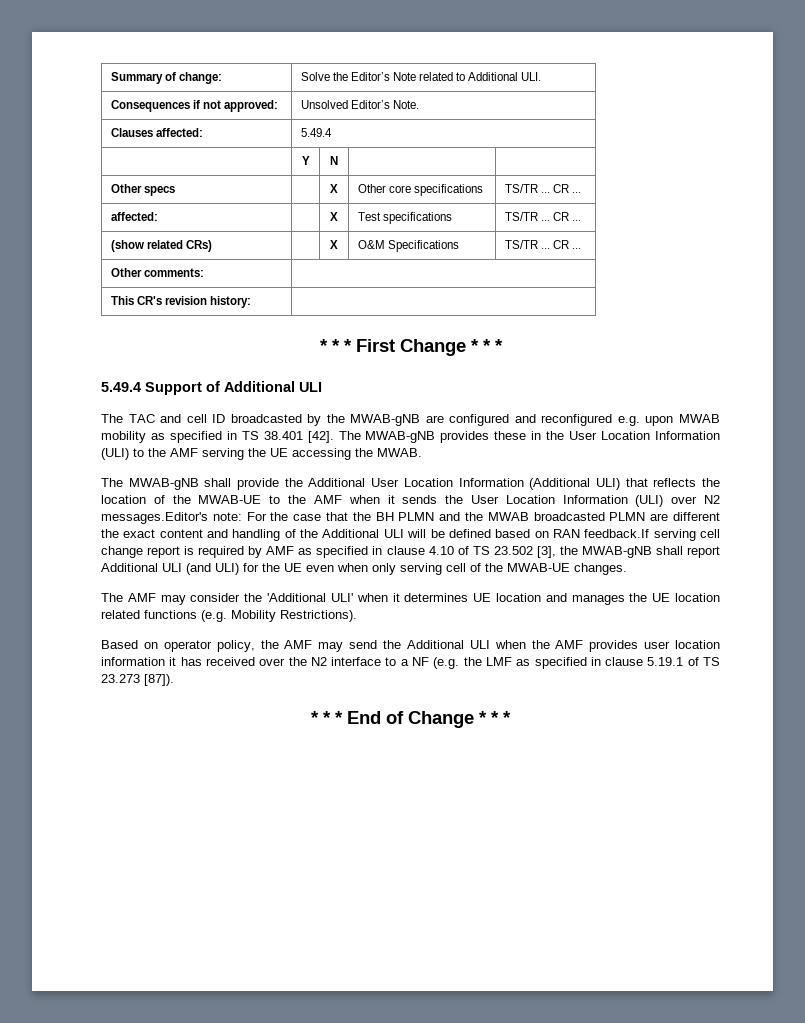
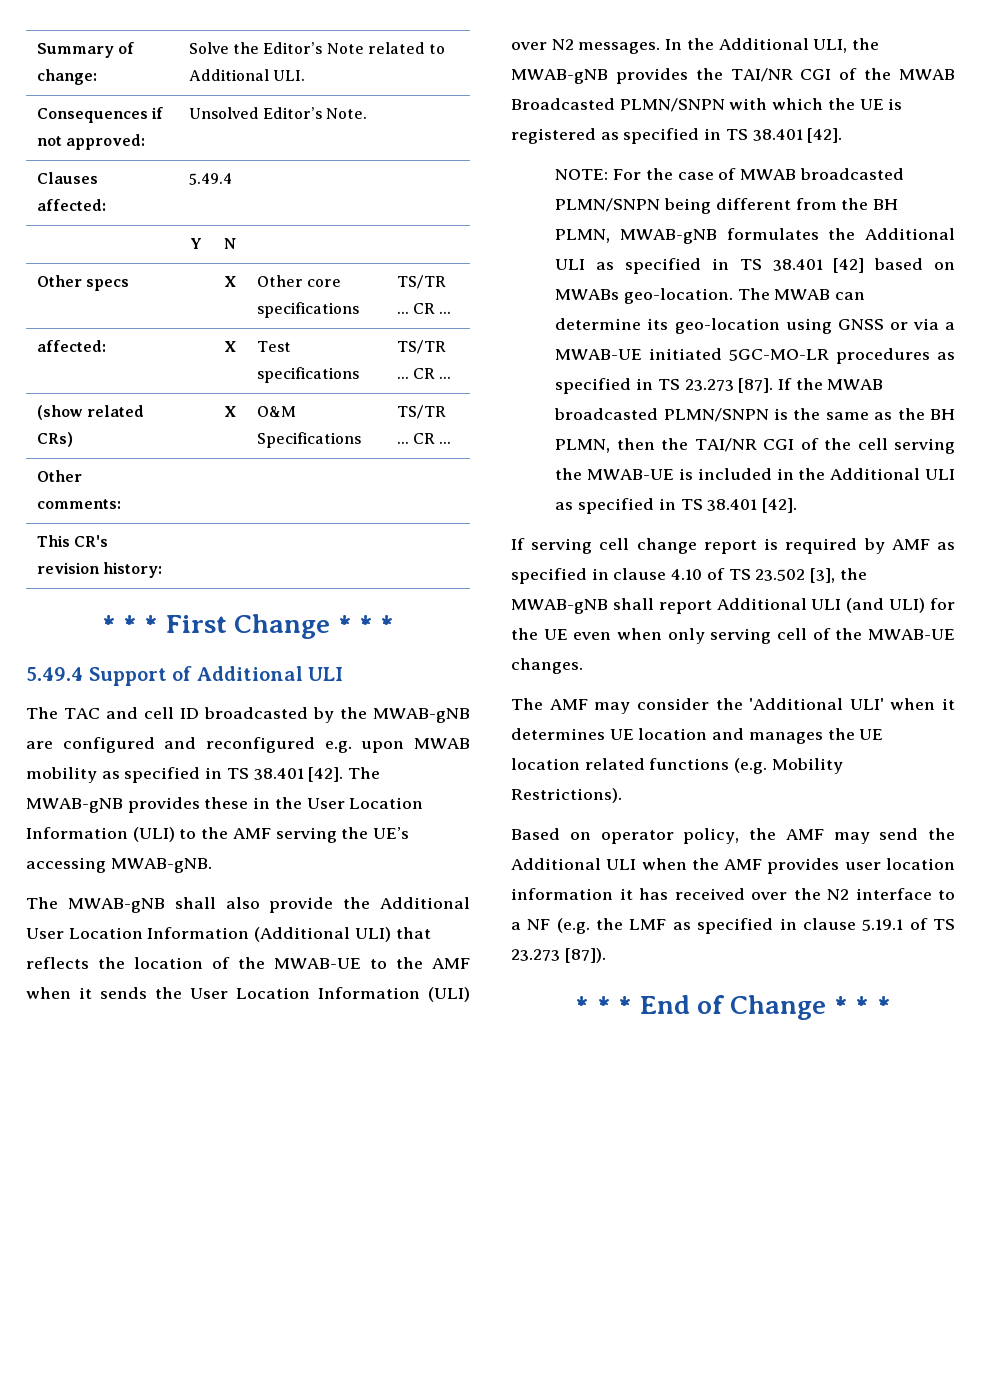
[270,448,422,460] UE accessing the MWAB. -> [373,827,410,839] [26,857,212,873] UE’s accessing MWAB-gNB.
(232, 482) none -> [225,897,260,909] also
[101,512,720,524] [101,529,650,541] messages.Editor's note: For the case that the BH PLMN and the MWAB broadcasted PLMN are different the exact content and handling of the Additional ULI will be defined based on RAN feedback.If -> [578,38,880,54] [511,68,956,84] [511,98,903,112] [511,128,843,144] [555,168,904,180] [555,198,898,214] [555,228,955,244] [555,258,955,274] [555,288,866,304] [555,318,955,334] [555,348,955,364] [555,378,884,394] [554,408,955,422] [555,438,955,454] [555,468,955,480] [555,498,797,514] [511,538,525,550] messages. In the Additional ULI, the MWAB-gNB provides the TAI/NR CGI of the MWAB Broadcasted PLMN/SNPN with which the UE is registered as specified in TS 38.401 [42]. // NOTE: For the case of MWAB broadcasted PLMN/SNPN being different from the BH PLMN, MWAB-gNB formulates the Additional ULI as specified in TS 38.401 [42] based on MWABs geo-location. The MWAB can determine its geo-location using GNSS or via a MWAB-UE initiated 5GC-MO-LR procedures as specified in TS 23.273 [87]. If the MWAB broadcasted PLMN/SNPN is the same as the BH PLMN, then the TAI/NR CGI of the cell serving the MWAB-UE is included in the Additional ULI as specified in TS 38.401 [42]. // If

